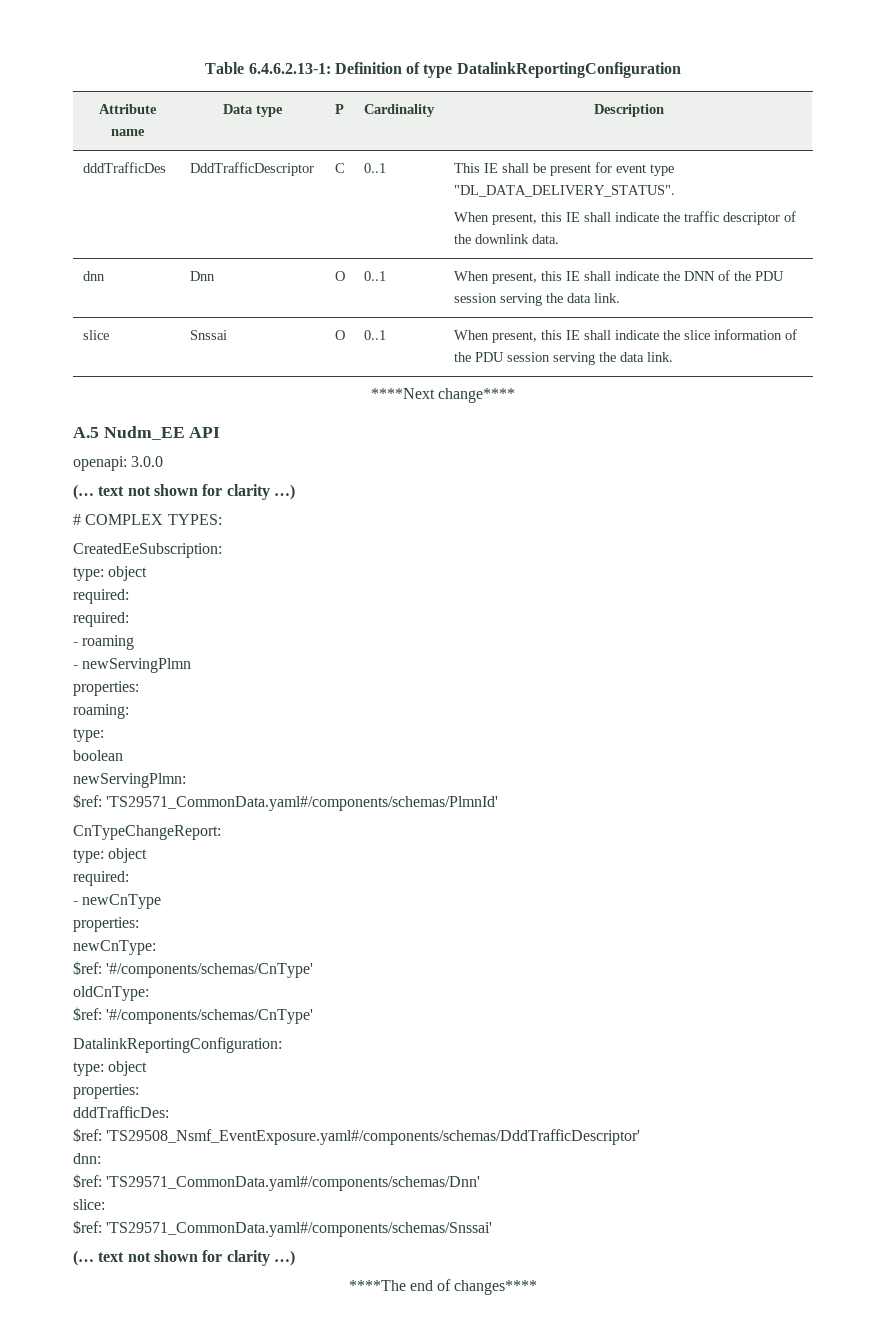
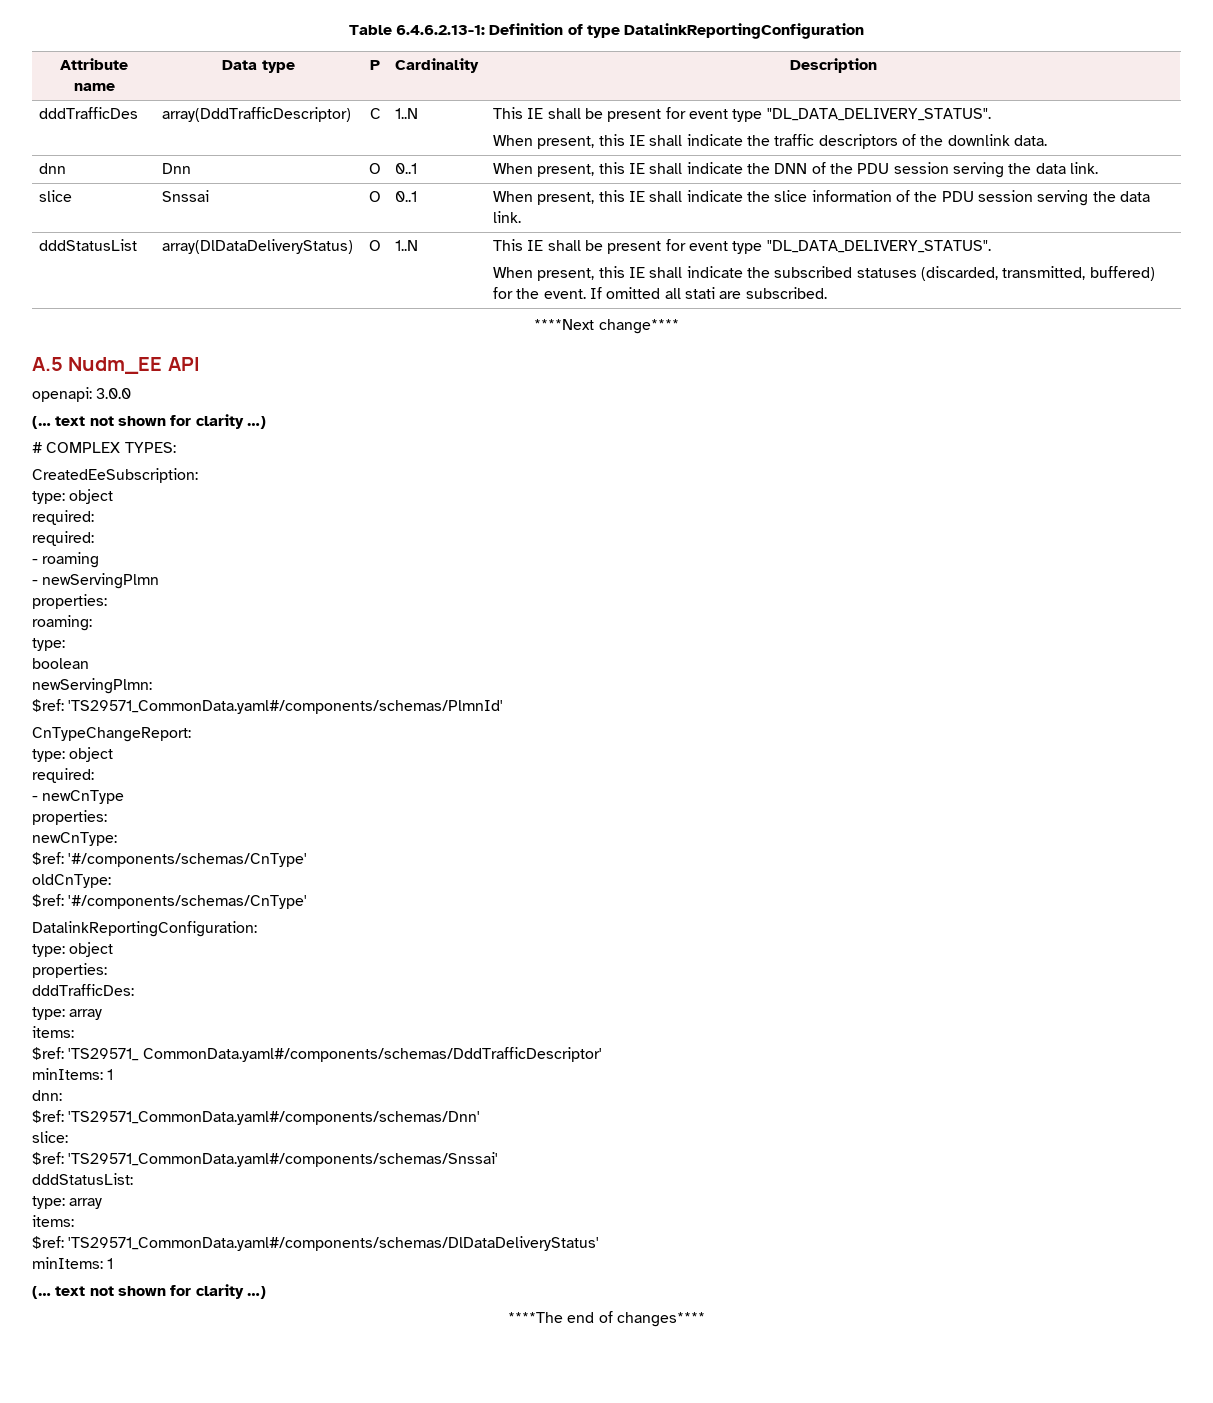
[189,162,314,176] DddTrafficDescriptor -> [162,107,352,122] array(DddTrafficDescriptor)
[363,163,386,173] 0..1 -> [395,108,419,119] 1..N
[722,212,780,225] descriptor -> [818,134,898,149] descriptors
(673, 357) none -> [39,239,138,251] [162,239,354,254] [369,240,381,251] [395,240,419,251] [493,239,991,254] [493,266,1155,281] [493,287,827,299] // dddStatusList | array(DlDataDeliveryStatus) | O | 1..N | This IE shall be present for event type "DL_DATA_DELIVERY_STATUS". // When present, this IE shall indicate the subscribed statuses (discarded, transmitted, buffered) for the event. If omitted all stati are subscribed.
[73,1128,641,1145] $ref: 'TS29508_Nsmf_EventExposure.yaml#/components/schemas/DddTrafficDescriptor' -> [32,1007,103,1020] [32,1026,74,1038] [32,1047,602,1062] [32,1068,114,1080] type: array // items: // $ref: 'TS29571_ CommonData.yaml#/components/schemas/DddTrafficDescriptor' // minItems: 1
(493, 1229) none -> [32,1173,133,1185] [32,1196,103,1209] [32,1215,74,1227] [32,1236,600,1251] [32,1257,114,1269] // dddStatusList: // type: array // items: // $ref: 'TS29571_CommonData.yaml#/components/schemas/DlDataDeliveryStatus' // minItems: 1

